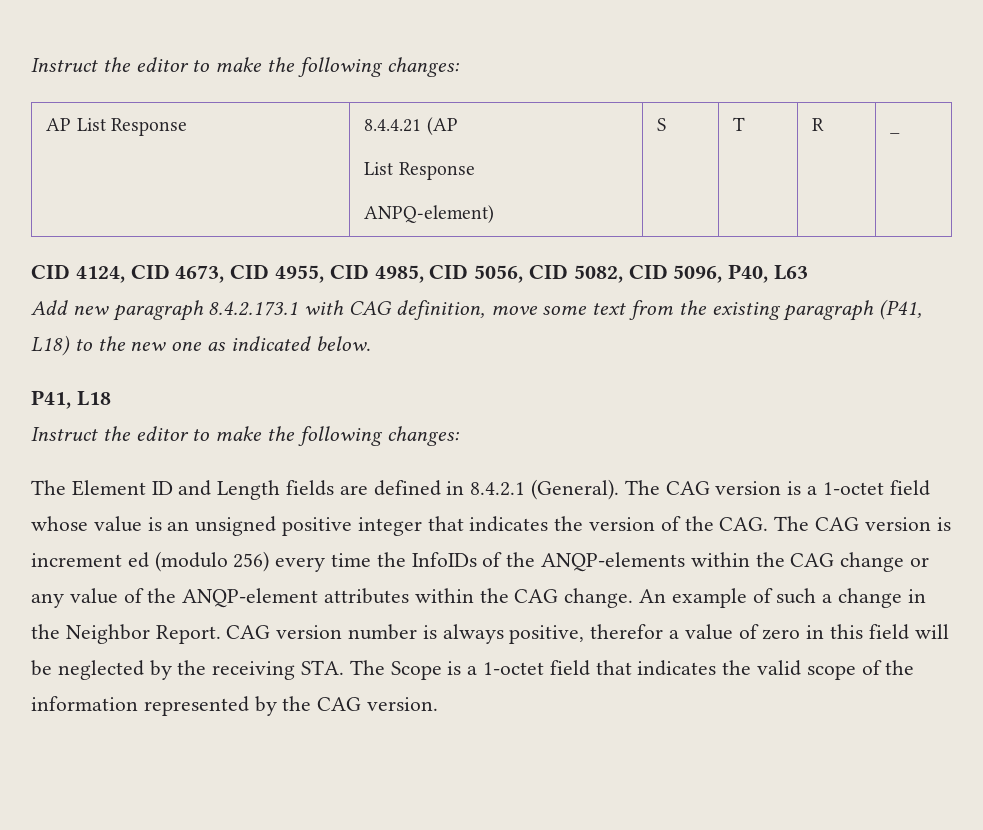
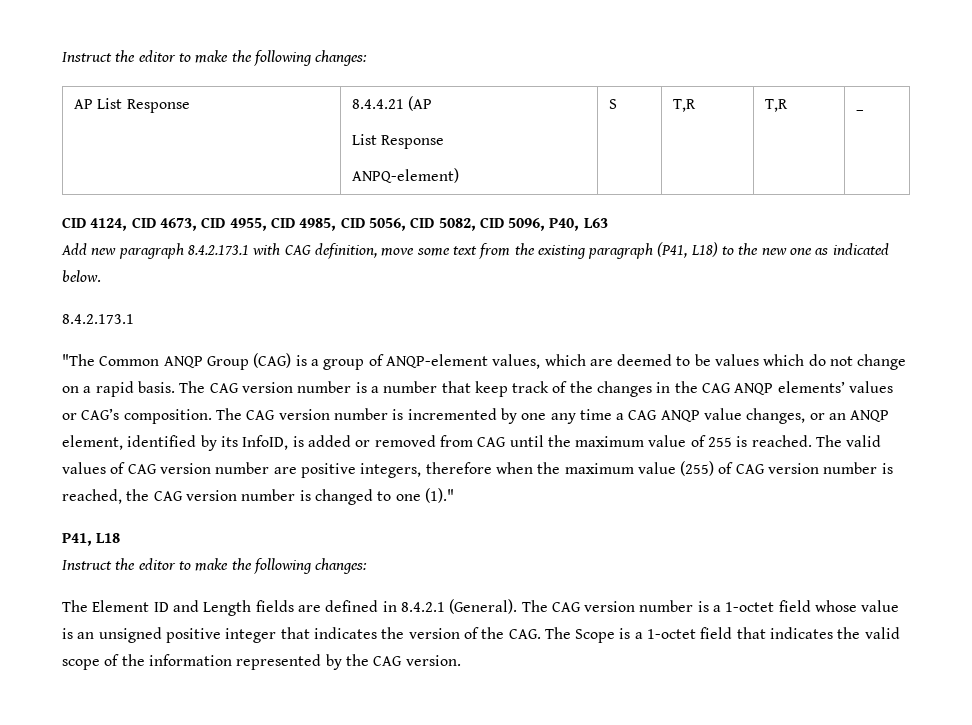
[733,117,746,131] [812,118,825,131] T | R -> [673,99,697,112] [765,99,789,112] T,R | T,R
(371, 343) none -> [62,314,134,324] [62,353,907,370] [62,381,894,397] [62,408,890,424] [62,435,882,451] [62,461,893,478] [62,488,454,505] // 8.4.2.173.1 // "The Common ANQP Group (CAG) is a group of ANQP-element values, which are deemed to be values which do not change on a rapid basis. The CAG version number is a number that keep track of the changes in the CAG ANQP elements’ values or CAG’s composition. The CAG version number is incremented by one any time a CAG ANQP value changes, or an ANQP element, identified by its InfoID, is added or removed from CAG until the maximum value of 255 is reached. The valid values of CAG version number are positive integers, therefore when the maximum value (255) of CAG version number is reached, the CAG version number is changed to one (1)."
(782, 488) none -> [639,600,694,612] number
[815,517,951,531] [31,551,930,572] [31,588,926,608] [31,624,949,644] [31,660,385,680] CAG version is increment ed (modulo 256) every time the InfoIDs of the ANQP-elements within the CAG change or any value of the ANQP-element attributes within the CAG change. An example of such a change in the Neighbor Report. CAG version number is always positive, therefor a value of zero in this field will be neglected by the receiving STA. The -> (571, 633) none

